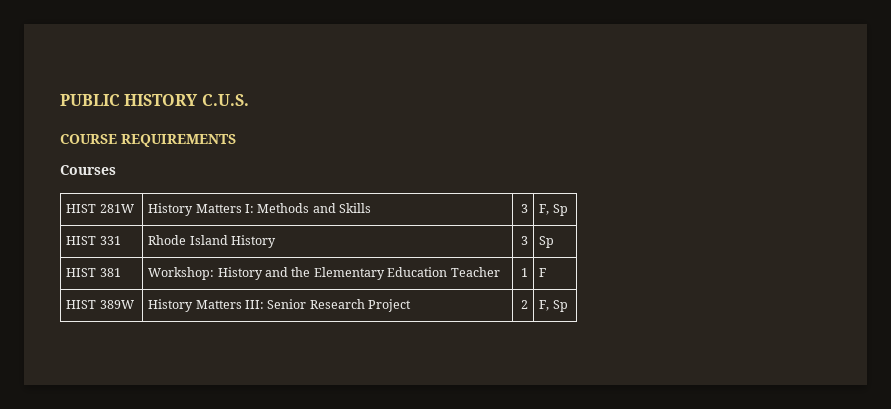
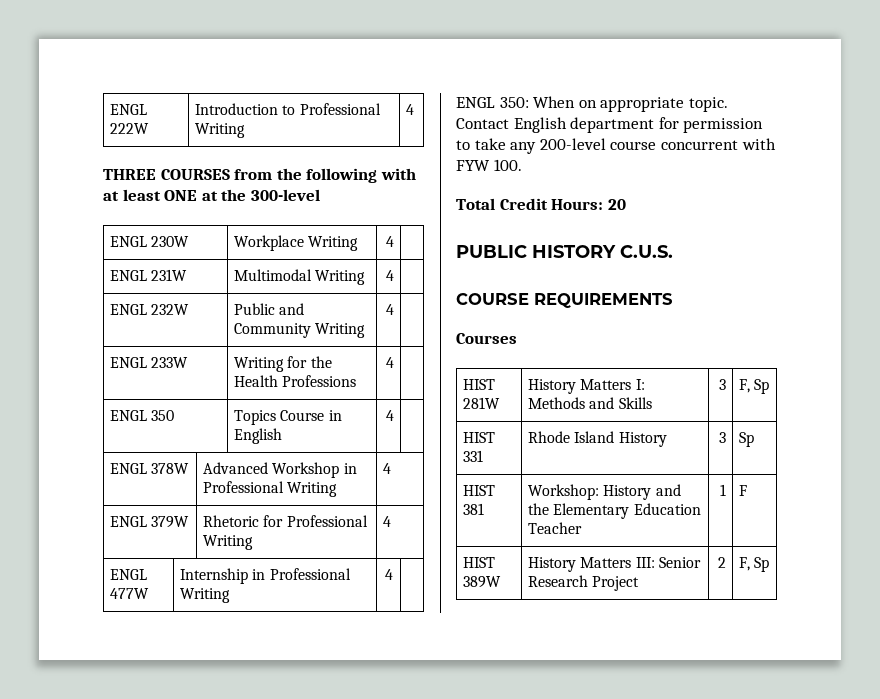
(60, 100) none -> [110,104,148,115] [110,123,150,134] [195,103,381,115] [195,123,246,138] [406,104,415,115] [103,168,416,183] [103,189,320,201] [110,236,190,247] [234,235,359,251] [385,236,394,247] [110,269,188,281] [234,269,366,285] [385,270,394,281] [110,304,190,315] [234,303,305,315] [234,323,366,338] [385,304,394,315] [110,357,189,368] [234,356,332,372] [234,375,357,387] [385,357,394,368] [110,410,175,421] [234,410,342,425] [234,428,283,444] [385,410,394,421] [110,463,190,474] [203,462,357,478] [203,481,338,497] [383,463,392,474] [110,516,190,528] [203,515,368,527] [203,535,254,550] [383,516,392,527] [110,569,148,580] [110,588,150,599] [180,568,351,584] [180,588,231,603] [384,569,393,580] [456,96,728,112] [456,117,764,133] [456,138,776,154] [456,159,522,171] [456,198,626,210] ENGL 222W | Introduction to Professional Writing | 4 // THREE COURSES from the following with at least ONE at the 300-level // ENGL 230W | Workplace Writing | 4 | // ENGL 231W | Multimodal Writing | 4 | // ENGL 232W | Public and Community Writing | 4 | // ENGL 233W | Writing for the Health Professions | 4 | // ENGL 350 | Topics Course in English | 4 | // ENGL 378W | Advanced Workshop in Professional Writing | 4 // ENGL 379W | Rhetoric for Professional Writing | 4 // ENGL 477W | Internship in Professional Writing | 4 | // ENGL 350: When on appropriate topic. Contact English department for permission to take any 200-level course concurrent with FYW 100. // Total Credit Hours: 20 //

